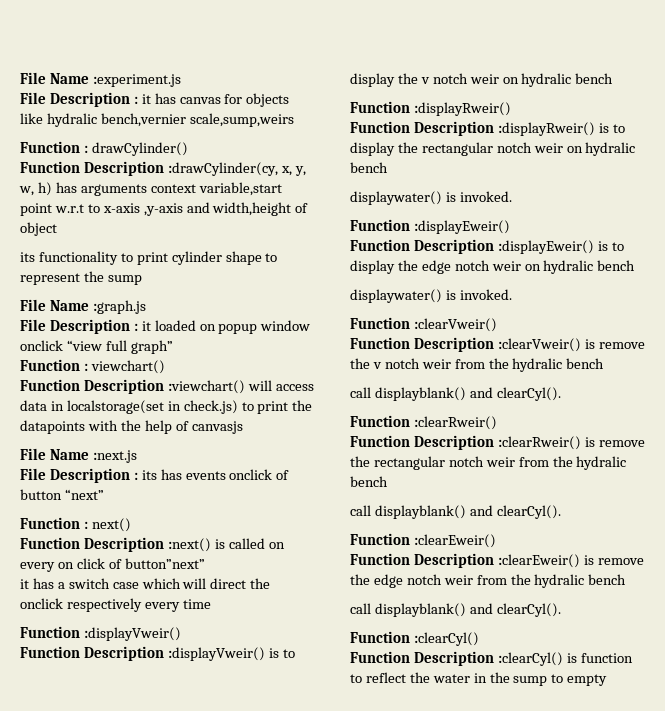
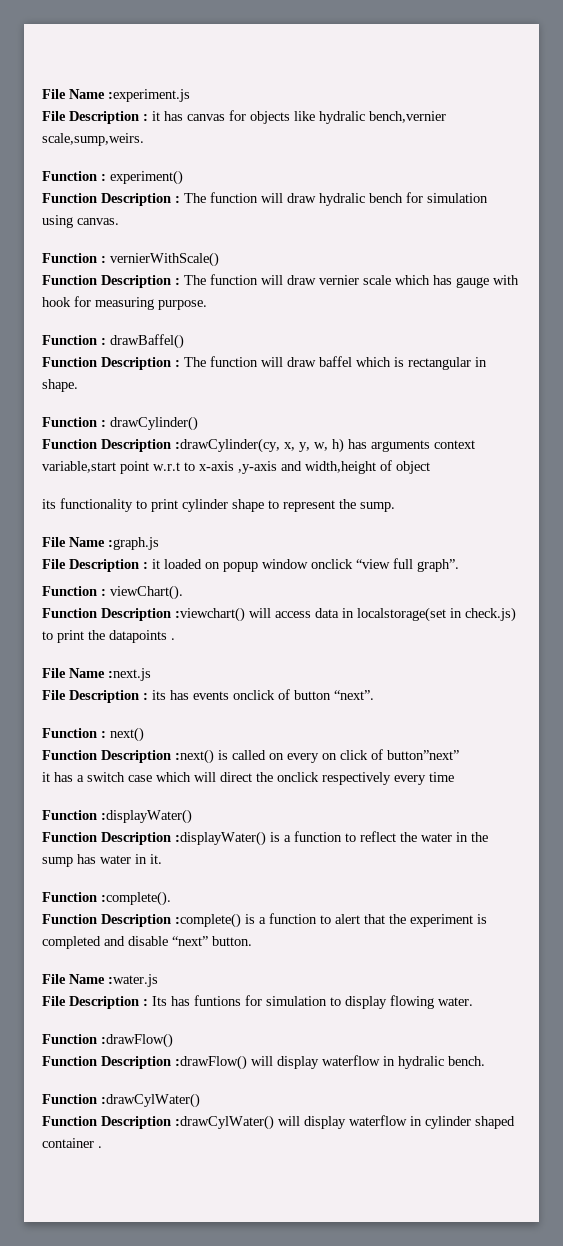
[189,113,294,127] scale,sump,weirs -> [42,133,144,146] [42,170,183,185] [42,192,488,206] [42,215,119,228] [42,252,219,267] [42,274,519,288] [42,296,207,310] [42,334,184,349] [42,356,487,370] [42,379,78,392] scale,sump,weirs. // Function : experiment() // Function Description : The function will draw hydralic bench for simulation using canvas. // Function : vernierWithScale() // Function Description : The function will draw vernier scale which has gauge with hook for measuring purpose. // Function : drawBaffel() // Function Description : The function will draw baffel which is rectangular in shape.
[107,275,142,285] sump -> [360,502,395,512] sump.
[130,340,173,354] [20,359,165,374] graph” // Function : viewchart() -> [417,559,459,572] [42,585,183,600] graph”. // Function : viewChart().
[87,420,243,434] with the help of canvasjs -> [171,638,175,640] .
[64,489,104,500] “next” -> [334,690,374,700] “next”.
[83,627,181,641] [20,646,295,661] [350,73,614,87] [350,101,511,116] [350,121,625,136] [350,142,636,156] [350,162,388,173] [350,191,512,205] [350,219,510,234] [350,239,624,254] [350,260,636,274] [350,289,512,303] [350,317,497,332] [350,337,645,352] [350,358,605,372] [350,387,561,401] [350,415,497,430] [350,435,645,450] [350,456,627,470] [350,476,388,487] [350,505,561,519] [350,533,496,548] [350,553,644,568] [350,574,627,588] [350,603,561,617] [350,631,479,646] [350,651,577,666] :displayVweir() // Function Description :displayVweir() is to display the v notch weir on hydralic bench // Function :displayRweir() // Function Description :displayRweir() is to display the rectangular notch weir on hydralic bench // displaywater() is invoked. // Function :displayEweir() // Function Description :displayEweir() is to display the edge notch weir on hydralic bench // displaywater() is invoked. // Function :clearVweir() // Function Description :clearVweir() is remove the v notch weir from the hydralic bench // call displayblank() and clearCyl(). // Function :clearRweir() // Function Description :clearRweir() is remove the rectangular notch weir from the hydralic bench // call displayblank() and clearCyl(). // Function :clearEweir() // Function Description :clearEweir() is remove the edge notch weir from the hydralic bench // call displayblank() and clearCyl(). // Function :clearCyl() // Function Description :clearCyl() is -> [101,809,192,824] [42,831,291,846] :displayWater() // Function Description :displayWater() is a
[551,674,608,686] to empty -> [77,854,162,864] [42,891,171,906] [42,913,487,928] [42,936,252,949] [42,974,158,987] [42,995,473,1009] [42,1033,173,1048] [42,1055,485,1070] [42,1093,200,1108] [42,1115,515,1130] [42,1138,102,1148] has water in it. // Function :complete(). // Function Description :complete() is a function to alert that the experiment is completed and disable “next” button. // File Name :water.js // File Description : Its has funtions for simulation to display flowing water. // Function :drawFlow() // Function Description :drawFlow() will display waterflow in hydralic bench. // Function :drawCylWater() // Function Description :drawCylWater() will display waterflow in cylinder shaped container .

